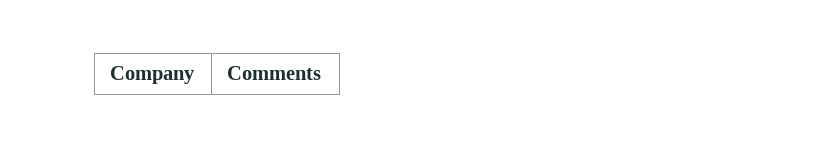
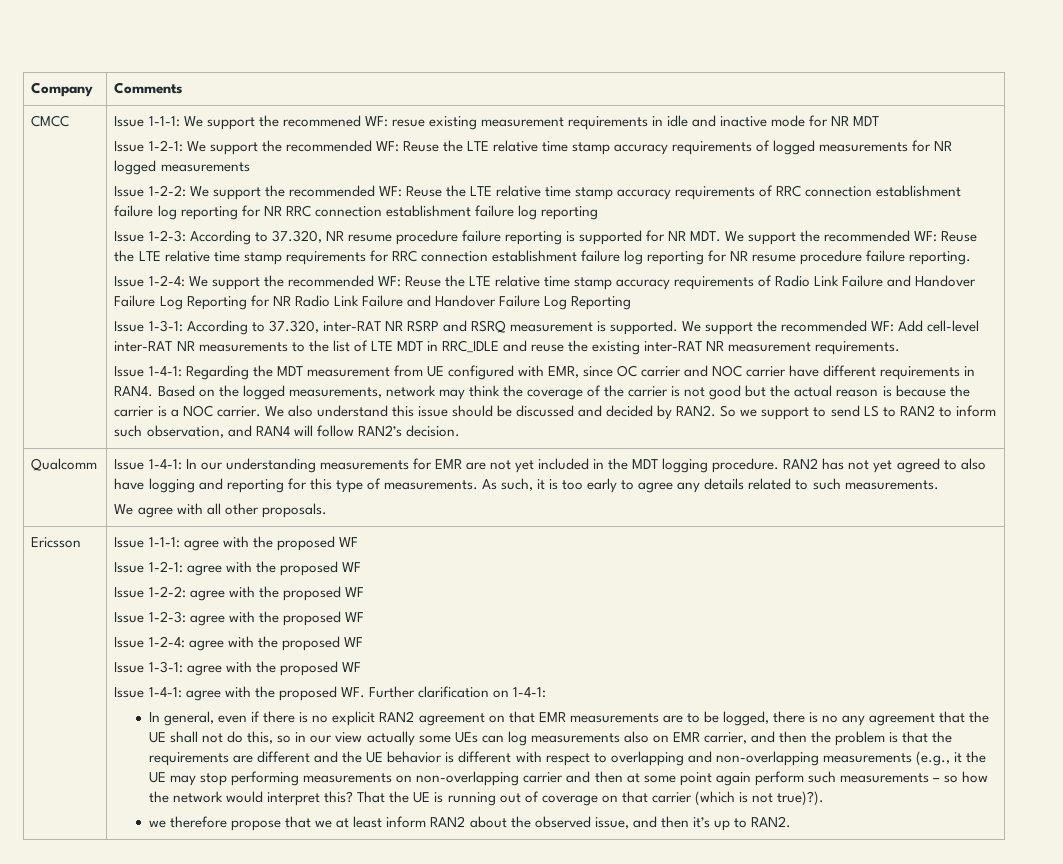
(322, 73) none -> [31,115,70,127] [114,115,880,130] [114,140,953,155] [114,160,250,175] [114,185,962,200] [114,205,598,220] [114,230,978,245] [114,250,972,265] [114,275,977,290] [114,295,632,310] [114,320,980,335] [114,340,901,355] [114,365,976,380] [114,385,970,400] [114,405,996,420] [114,425,460,438] [31,458,98,471] [114,458,986,473] [114,478,939,493] [114,503,327,518] [31,537,82,548] [114,536,358,551] [114,561,361,576] [114,586,364,601] [114,611,364,626] [114,636,363,651] [114,661,361,676] [114,686,546,701] [149,711,990,726] [149,731,953,746] [149,751,986,766] [149,771,989,786] [149,791,825,806] [149,816,791,831] // CMCC | Issue 1-1-1: We support the recommened WF: resue existing measurement requirements in idle and inactive mode for NR MDT // Issue 1-2-1: We support the recommended WF: Reuse the LTE relative time stamp accuracy requirements of logged measurements for NR logged measurements // Issue 1-2-2: We support the recommended WF: Reuse the LTE relative time stamp accuracy requirements of RRC connection establishment failure log reporting for NR RRC connection establishment failure log reporting // Issue 1-2-3: According to 37.320, NR resume procedure failure reporting is supported for NR MDT. We support the recommended WF: Reuse the LTE relative time stamp requirements for RRC connection establishment failure log reporting for NR resume procedure failure reporting. // Issue 1-2-4: We support the recommended WF: Reuse the LTE relative time stamp accuracy requirements of Radio Link Failure and Handover Failure Log Reporting for NR Radio Link Failure and Handover Failure Log Reporting // Issue 1-3-1: According to 37.320, inter-RAT NR RSRP and RSRQ measurement is supported. We support the recommended WF: Add cell-level inter-RAT NR measurements to the list of LTE MDT in RRC_IDLE and reuse the existing inter-RAT NR measurement requirements. // Issue 1-4-1: Regarding the MDT measurement from UE configured with EMR, since OC carrier and NOC carrier have different requirements in RAN4. Based on the logged measurements, network may think the coverage of the carrier is not good but the actual reason is because the carrier is a NOC carrier. We also understand this issue should be discussed and decided by RAN2. So we support to send LS to RAN2 to inform such observation, and RAN4 will follow RAN2’s decision. // Qualcomm | Issue 1-4-1: In our understanding measurements for EMR are not yet included in the MDT logging procedure. RAN2 has not yet agreed to also have logging and reporting for this type of measurements. As such, it is too early to agree any details related to such measurements. // We agree with all other proposals. // Ericsson | Issue 1-1-1: agree with the proposed WF // Issue 1-2-1: agree with the proposed WF // Issue 1-2-2: agree with the proposed WF // Issue 1-2-3: agree with the proposed WF // Issue 1-2-4: agree with the proposed WF // Issue 1-3-1: agree with the proposed WF // Issue 1-4-1: agree with the proposed WF. Further clarification on 1-4-1: // In general, even if there is no explicit RAN2 agreement on that EMR measurements are to be logged, there is no any agreement that the UE shall not do this, so in our view actually some UEs can log measurements also on EMR carrier, and then the problem is that the requirements are different and the UE behavior is different with respect to overlapping and non-overlapping measurements (e.g., it the UE may stop performing measurements on non-overlapping carrier and then at some point again perform such measurements – so how the network would interpret this? That the UE is running out of coverage on that carrier (which is not true)?). // we therefore propose that we at least inform RAN2 about the observed issue, and then it’s up to RAN2.

